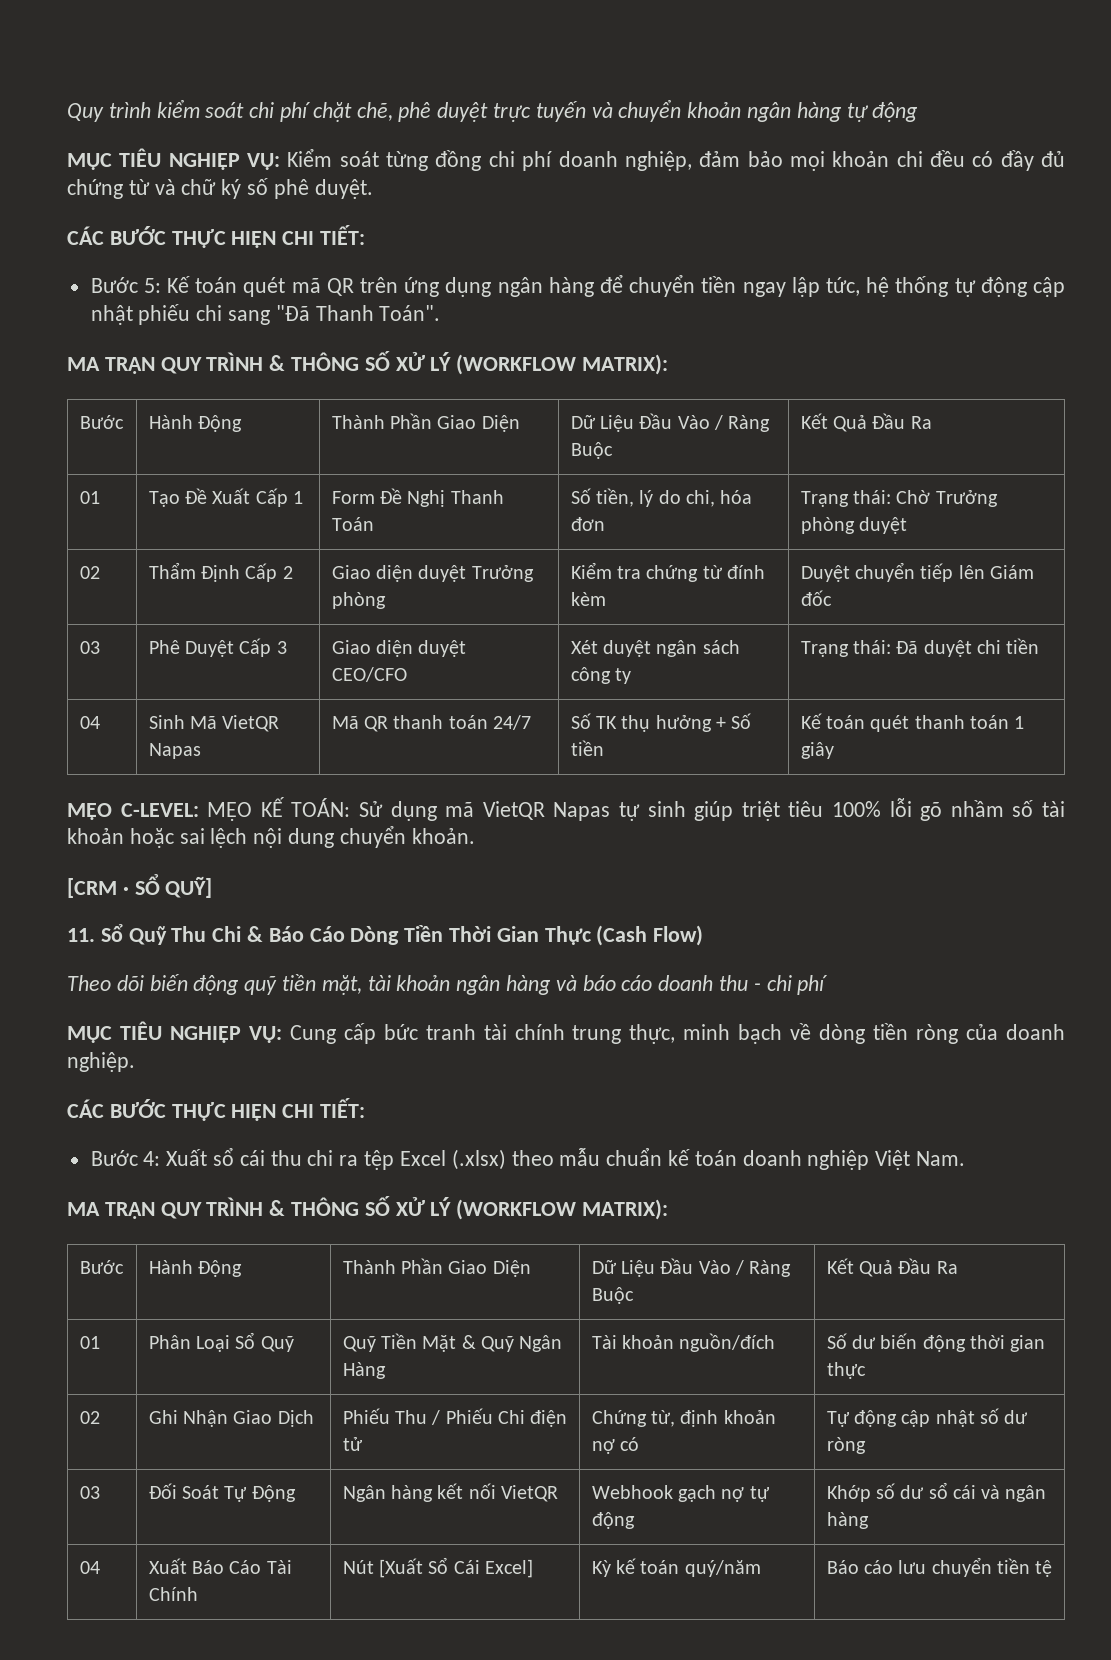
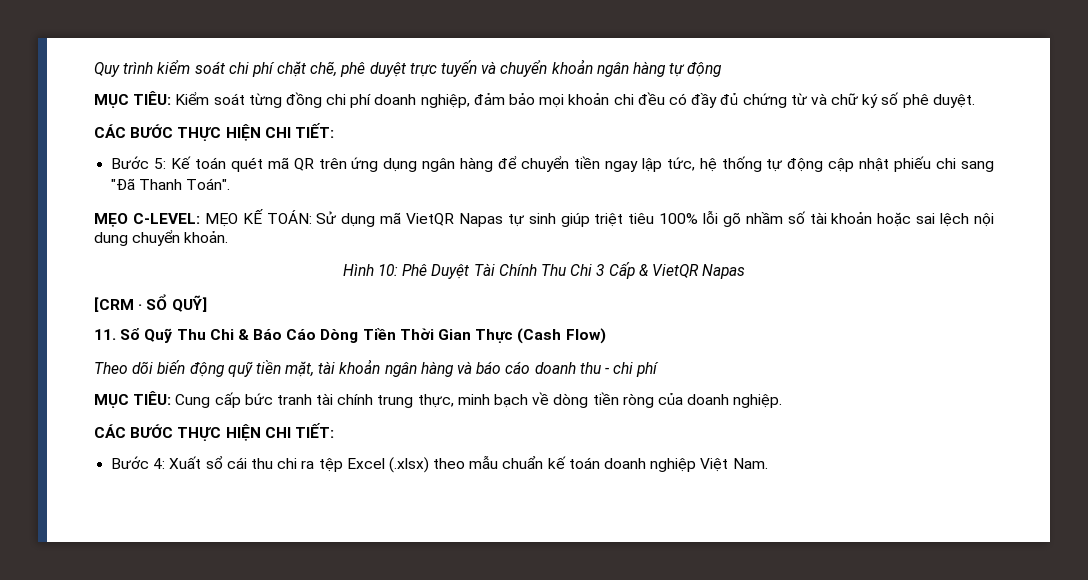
[119,148,281,170] TIÊU NGHIỆP VỤ: -> [133,91,172,105] TIÊU:
[67,351,669,375] [79,415,124,429] [148,415,242,432] [331,413,520,432] [570,413,771,432] [570,442,613,459] [800,413,932,432] [79,491,100,504] [148,488,303,507] [331,488,504,507] [331,517,374,531] [570,488,753,507] [570,517,605,531] [800,490,998,507] [800,517,907,534] [79,566,100,579] [148,562,293,582] [331,565,534,582] [331,592,386,609] [570,562,765,582] [570,592,606,606] [800,562,1034,582] [800,590,832,606] [79,641,100,654] [148,638,287,657] [331,640,467,657] [331,667,407,682] [570,640,740,657] [570,667,631,684] [800,638,1040,657] [79,716,100,729] [148,715,280,732] [148,743,201,759] [331,715,531,732] [570,713,752,732] [570,740,604,756] [800,713,1025,732] [800,742,834,759] // MA TRẬN QUY TRÌNH & THÔNG SỐ XỬ LÝ (WORKFLOW MATRIX): // Bước | Hành Động | Thành Phần Giao Diện | Dữ Liệu Đầu Vào / Ràng Buộc | Kết Quả Đầu Ra // 01 | Tạo Đề Xuất Cấp 1 | Form Đề Nghị Thanh Toán | Số tiền, lý do chi, hóa đơn | Trạng thái: Chờ Trưởng phòng duyệt // 02 | Thẩm Định Cấp 2 | Giao diện duyệt Trưởng phòng | Kiểm tra chứng từ đính kèm | Duyệt chuyển tiếp lên Giám đốc // 03 | Phê Duyệt Cấp 3 | Giao diện duyệt CEO/CFO | Xét duyệt ngân sách công ty | Trạng thái: Đã duyệt chi tiền // 04 | Sinh Mã VietQR Napas | Mã QR thanh toán 24/7 | Số TK thụ hưởng + Số tiền | Kế toán quét thanh toán 1 giây -> (231, 184) none
(475, 836) none -> [342,262,746,279] // Hình 10: Phê Duyệt Tài Chính Thu Chi 3 Cấp & VietQR Napas
[119,1021,282,1043] TIÊU NGHIỆP VỤ: -> [133,391,172,405] TIÊU:
[67,1196,669,1220] [79,1260,124,1274] [148,1260,242,1277] [342,1258,531,1277] [591,1258,792,1277] [591,1287,634,1304] [826,1258,958,1277] [79,1336,100,1349] [148,1332,294,1352] [342,1333,563,1352] [342,1362,386,1379] [591,1333,776,1352] [826,1333,1046,1352] [826,1362,866,1379] [79,1411,100,1424] [148,1410,314,1427] [342,1408,568,1427] [342,1437,363,1451] [591,1410,776,1427] [591,1437,639,1454] [826,1408,1029,1427] [826,1437,866,1454] [79,1486,100,1499] [148,1483,296,1502] [342,1483,558,1502] [591,1485,770,1502] [591,1512,635,1529] [826,1482,1047,1502] [826,1512,869,1529] [79,1561,100,1574] [148,1558,292,1574] [148,1587,198,1601] [342,1557,533,1578] [591,1558,761,1577] [826,1557,1053,1577] // MA TRẬN QUY TRÌNH & THÔNG SỐ XỬ LÝ (WORKFLOW MATRIX): // Bước | Hành Động | Thành Phần Giao Diện | Dữ Liệu Đầu Vào / Ràng Buộc | Kết Quả Đầu Ra // 01 | Phân Loại Sổ Quỹ | Quỹ Tiền Mặt & Quỹ Ngân Hàng | Tài khoản nguồn/đích | Số dư biến động thời gian thực // 02 | Ghi Nhận Giao Dịch | Phiếu Thu / Phiếu Chi điện tử | Chứng từ, định khoản nợ có | Tự động cập nhật số dư ròng // 03 | Đối Soát Tự Động | Ngân hàng kết nối VietQR | Webhook gạch nợ tự động | Khớp số dư sổ cái và ngân hàng // 04 | Xuất Báo Cáo Tài Chính | Nút [Xuất Sổ Cái Excel] | Kỳ kế toán quý/năm | Báo cáo lưu chuyển tiền tệ -> (768, 463) none

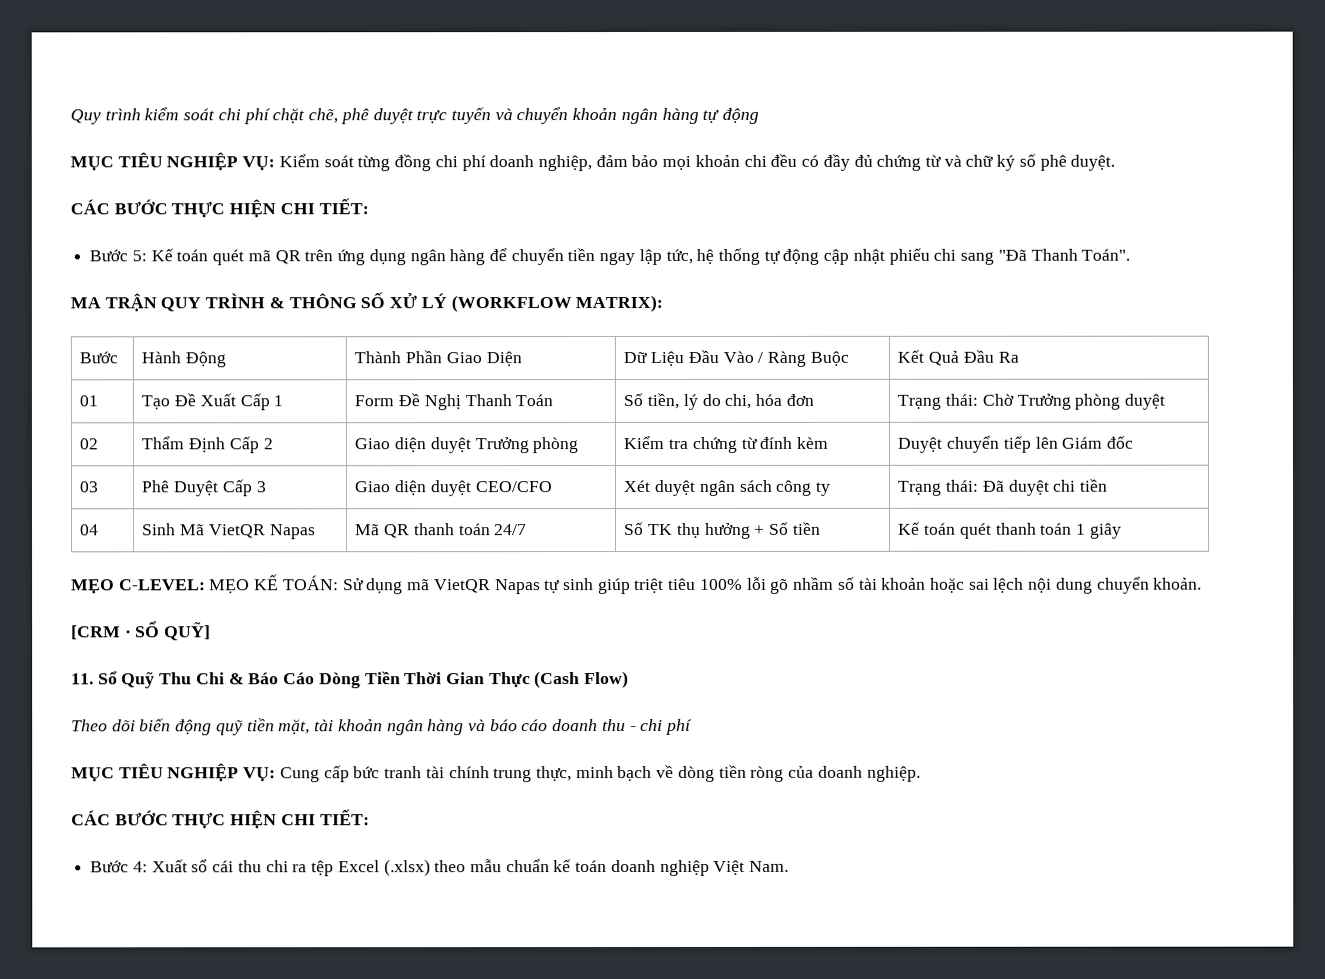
[133,91,172,105] TIÊU: -> [117,152,276,171] TIÊU NGHIỆP VỤ:
(231, 184) none -> [70,292,664,313] [79,351,119,364] [141,351,227,368] [354,350,522,367] [623,349,849,367] [897,349,1019,366] [79,395,99,407] [141,393,284,411] [354,393,554,411] [623,392,814,410] [897,393,1166,410] [79,438,99,450] [141,436,273,454] [354,437,579,454] [623,435,829,453] [897,435,1134,453] [79,481,100,493] [141,479,267,497] [354,480,553,497] [623,479,832,497] [897,478,1109,496] [80,524,100,536] [142,523,316,540] [355,523,528,539] [624,521,821,539] [898,521,1122,539] // MA TRẬN QUY TRÌNH & THÔNG SỐ XỬ LÝ (WORKFLOW MATRIX): // Bước | Hành Động | Thành Phần Giao Diện | Dữ Liệu Đầu Vào / Ràng Buộc | Kết Quả Đầu Ra // 01 | Tạo Đề Xuất Cấp 1 | Form Đề Nghị Thanh Toán | Số tiền, lý do chi, hóa đơn | Trạng thái: Chờ Trưởng phòng duyệt // 02 | Thẩm Định Cấp 2 | Giao diện duyệt Trưởng phòng | Kiểm tra chứng từ đính kèm | Duyệt chuyển tiếp lên Giám đốc // 03 | Phê Duyệt Cấp 3 | Giao diện duyệt CEO/CFO | Xét duyệt ngân sách công ty | Trạng thái: Đã duyệt chi tiền // 04 | Sinh Mã VietQR Napas | Mã QR thanh toán 24/7 | Số TK thụ hưởng + Số tiền | Kế toán quét thanh toán 1 giây
[342,262,746,279] // Hình 10: Phê Duyệt Tài Chính Thu Chi 3 Cấp & VietQR Napas -> (1203, 583) none
[133,391,172,405] TIÊU: -> [118,763,277,782] TIÊU NGHIỆP VỤ:

